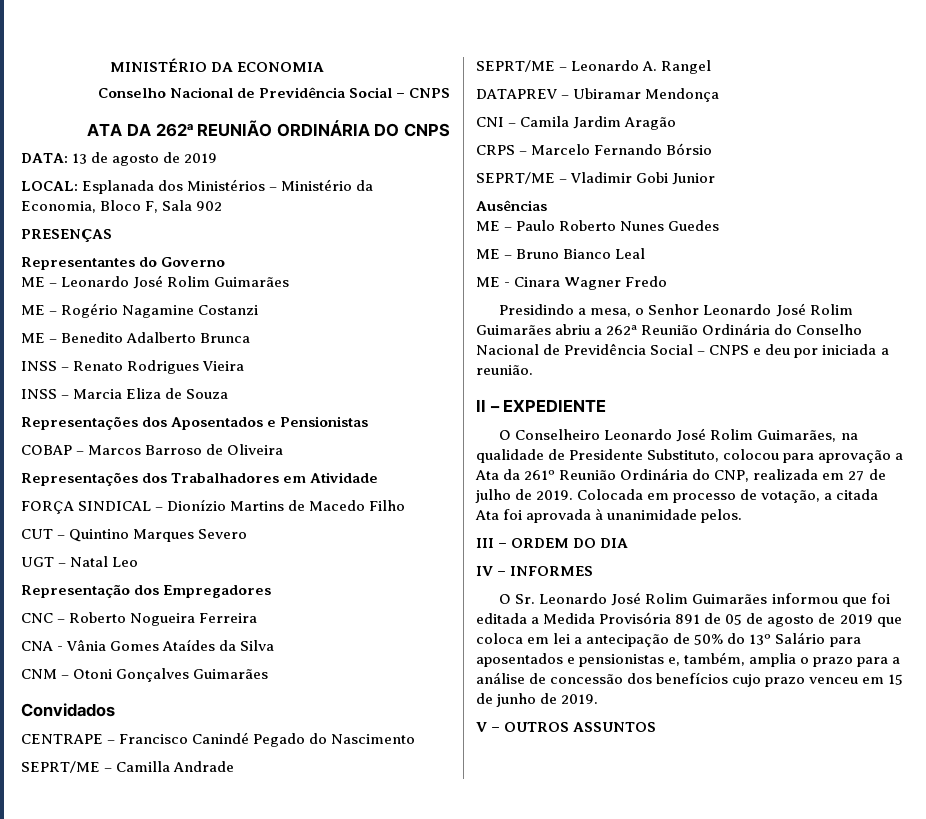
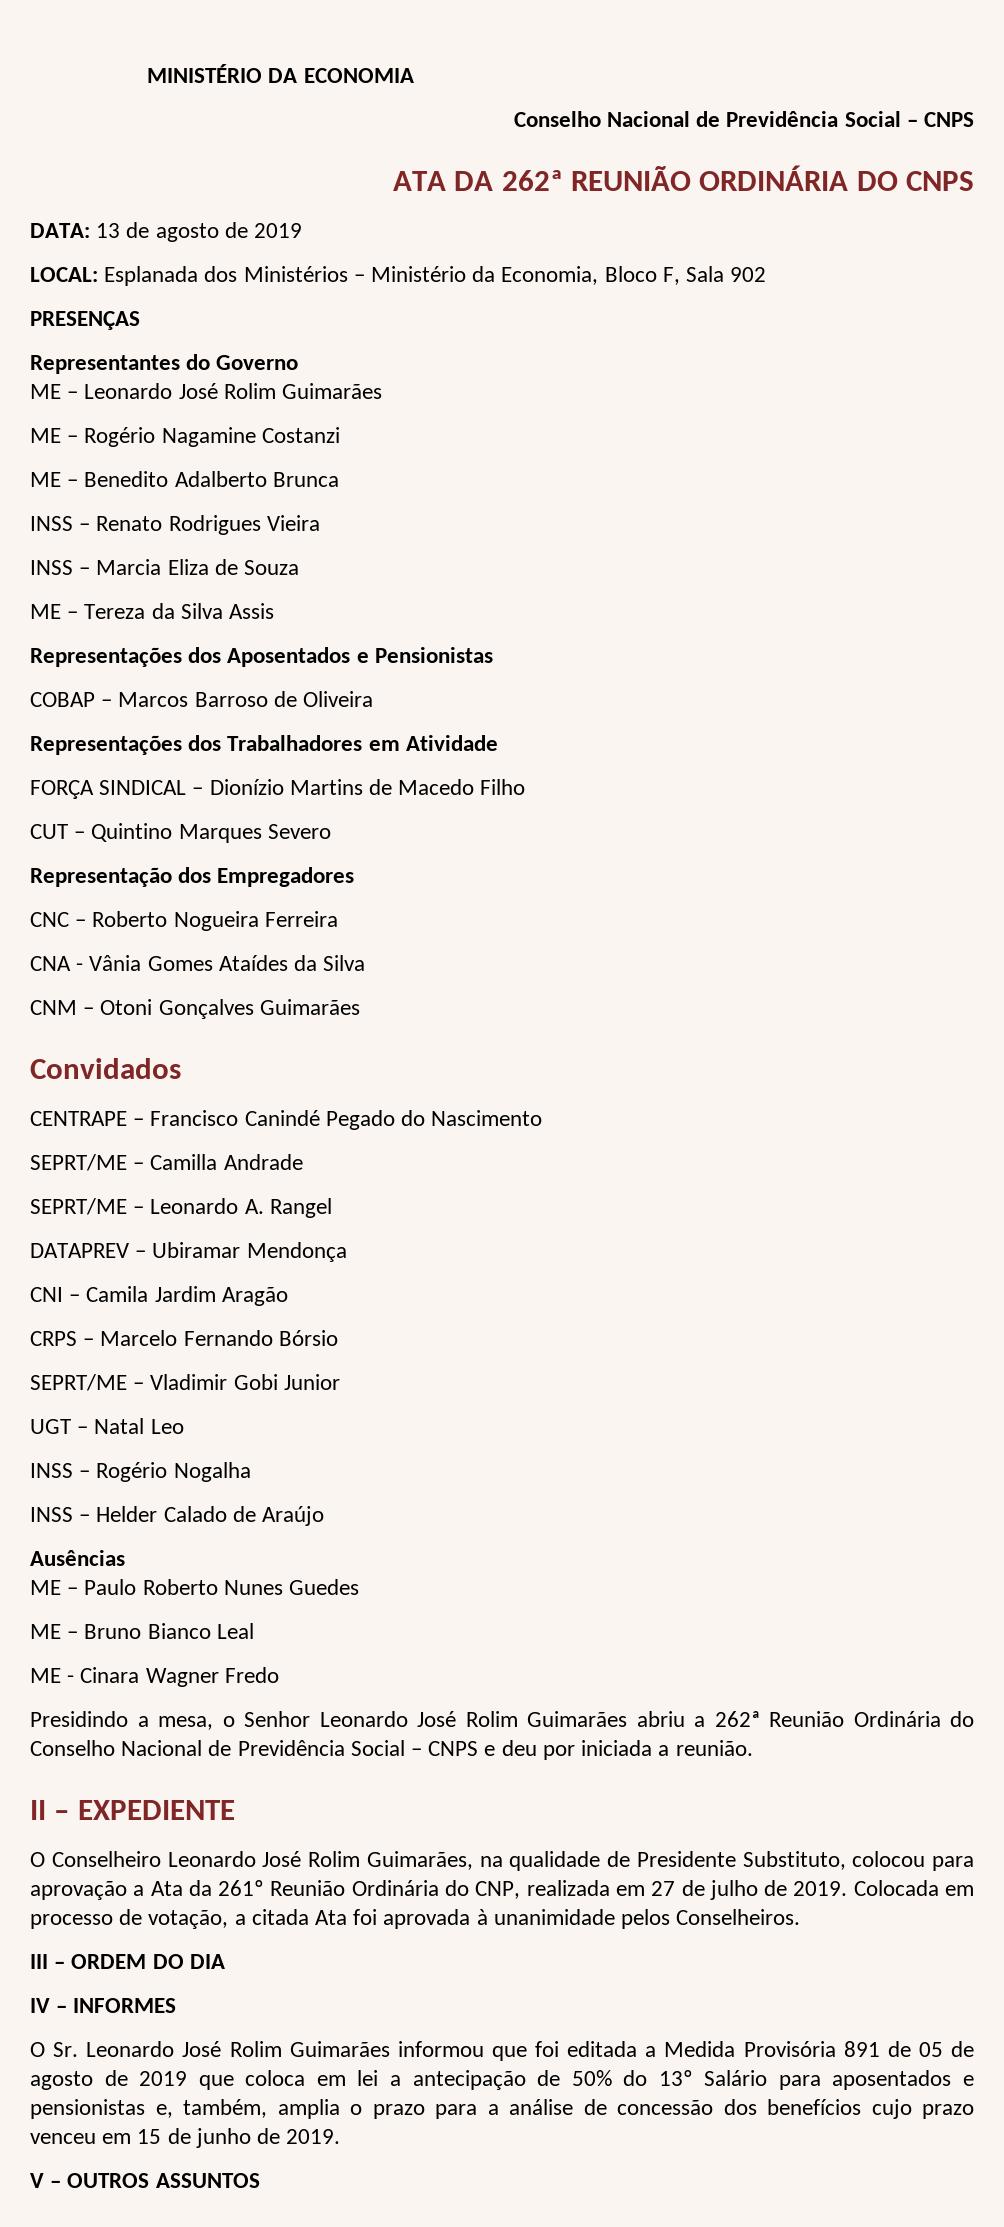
(229, 394) none -> [30,603,275,619] // ME – Tereza da Silva Assis
[21,556,139,567] // UGT – Natal Leo -> (331, 831) none
(716, 179) none -> [30,1418,184,1434] [30,1462,251,1482] [30,1506,325,1526] // UGT – Natal Leo // INSS – Rogério Nogalha // INSS – Helder Calado de Araújo
[701,509,743,523] pelos. -> [621,1909,801,1929] pelos Conselheiros.

